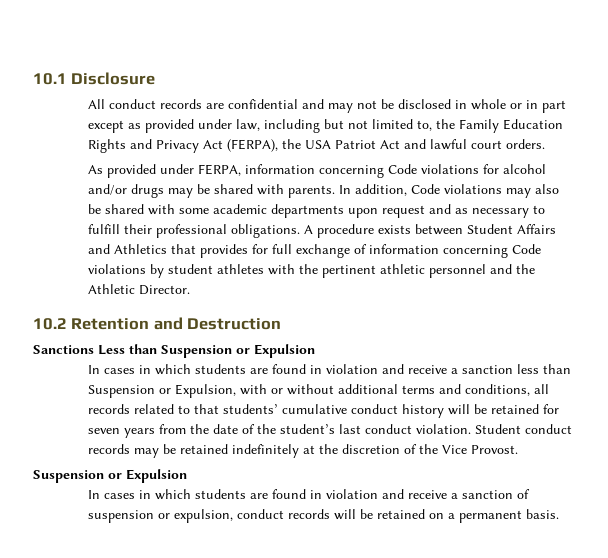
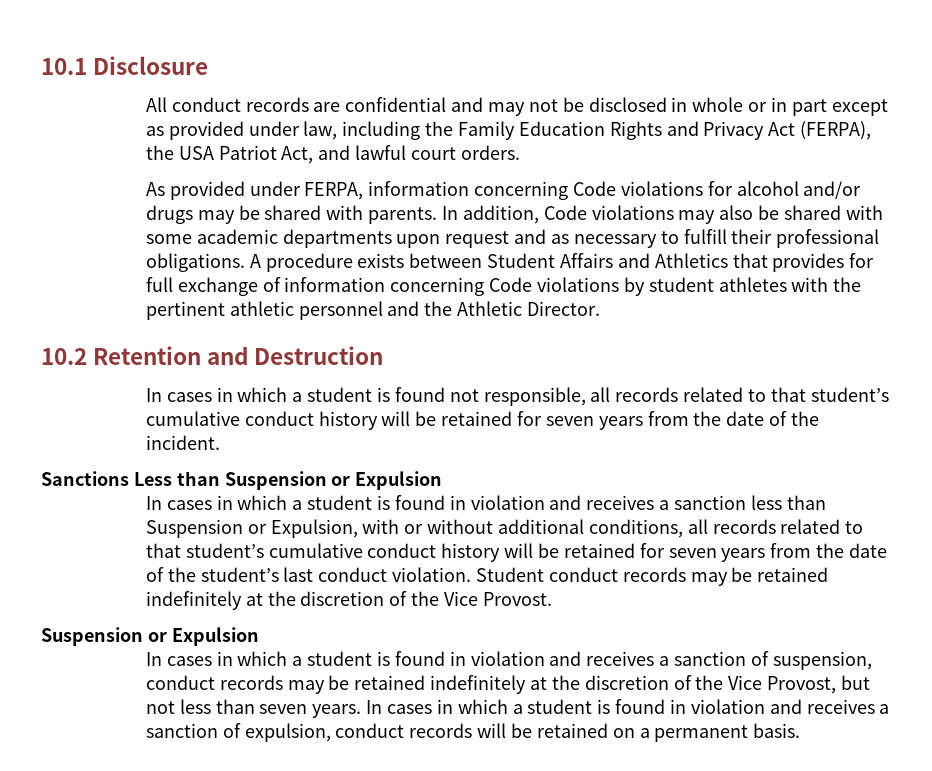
[324,119,433,131] but not limited to, -> (421, 130) none
[380,140,401,149] Act -> [281,146,314,164] Act,
(282, 324) none -> [145,387,889,406] [145,411,819,430] [145,435,220,450] // In cases in which a student is found not responsible, all records related to that student’s cumulative conduct history will be retained for seven years from the date of the incident.
[195,364,448,374] students are found in violation and receive -> [292,495,655,510] a student is found in violation and receives
[402,384,462,394] terms and -> (584, 526) none
[223,404,279,414] students’ -> [185,543,264,558] student’s
[195,489,531,499] [88,510,171,523] students are found in violation and receive a sanction of suspension or -> [292,651,872,670] [145,675,870,694] [145,699,890,718] [145,723,241,738] a student is found in violation and receives a sanction of suspension, conduct records may be retained indefinitely at the discretion of the Vice Provost, but not less than seven years. In cases in which a student is found in violation and receives a sanction of

